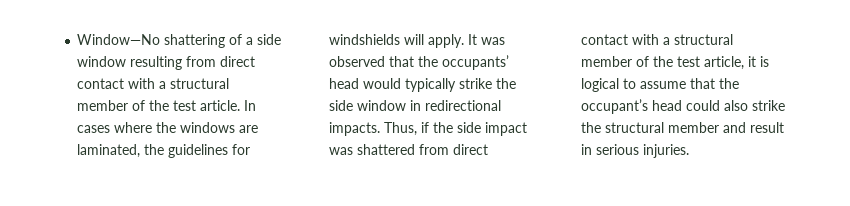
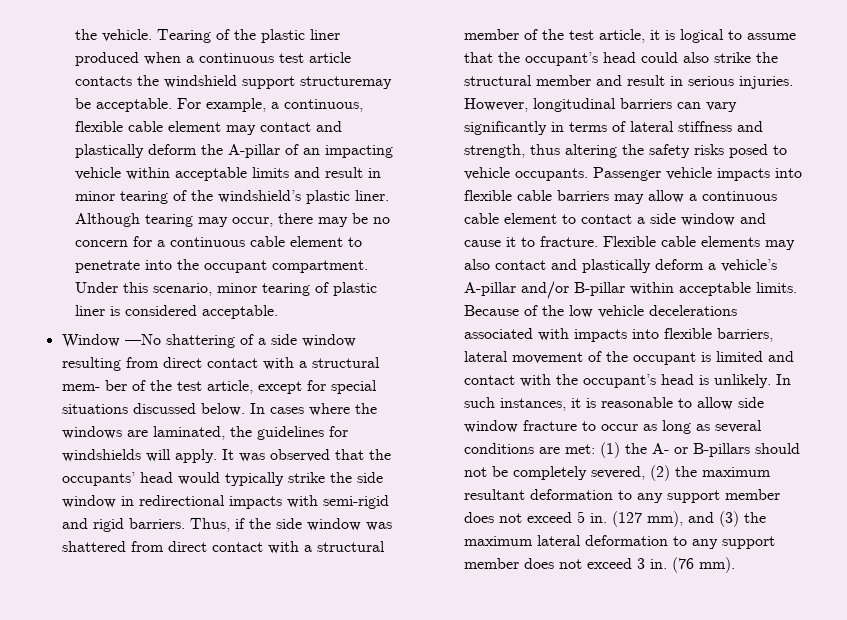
[77,34,161,45] Window—No -> [74,29,340,43] [74,52,351,66] [74,75,392,89] [74,98,363,112] [74,121,342,135] [74,144,393,158] [74,167,381,181] [74,190,389,204] [74,213,390,227] [74,236,362,247] [74,259,368,273] [74,282,377,296] [74,305,278,319] [61,334,161,348] the vehicle. Tearing of the plastic liner produced when a continuous test article contacts the windshield support structuremay be acceptable. For example, a continuous, flexible cable element may contact and plastically deform the A-pillar of an impacting vehicle within acceptable limits and result in minor tearing of the windshield’s plastic liner. Although tearing may occur, there may be no concern for a continuous cable element to penetrate into the occupant compartment. Under this scenario, minor tearing of plastic liner is considered acceptable. // Window —No
[77,100,241,111] member of the test article. -> [61,380,377,394] [61,403,245,416] mem- ber of the test article, except for special situations discussed below.
[329,122,381,136] impacts. -> [228,495,389,509] [61,518,185,532] impacts with semi-rigid and rigid barriers.
[485,122,528,136] impact -> [306,518,361,531] window
(690, 151) none -> [463,98,737,112] [463,121,763,135] [463,144,787,158] [463,167,802,181] [463,190,777,204] [463,213,766,226] [463,236,795,250] [463,259,777,273] [463,281,797,299] [463,305,737,318] [463,328,773,342] [463,351,794,365] [463,374,791,388] [463,397,764,411] [463,420,762,434] [463,442,800,458] [463,465,771,481] [463,489,780,503] [463,511,766,527] [463,535,775,549] [463,557,735,573] However, longitudinal barriers can vary significantly in terms of lateral stiffness and strength, thus altering the safety risks posed to vehicle occupants. Passenger vehicle impacts into flexible cable barriers may allow a continuous cable element to contact a side window and cause it to fracture. Flexible cable elements may also contact and plastically deform a vehicle’s A-pillar and/or B-pillar within acceptable limits. Because of the low vehicle decelerations associated with impacts into flexible barriers, lateral movement of the occupant is limited and contact with the occupant’s head is unlikely. In such instances, it is reasonable to allow side window fracture to occur as long as several conditions are met: (1) the A- or B-pillars should not be completely severed, (2) the maximum resultant deformation to any support member does not exceed 5 in. (127 mm), and (3) the maximum lateral deformation to any support member does not exceed 3 in. (76 mm).

